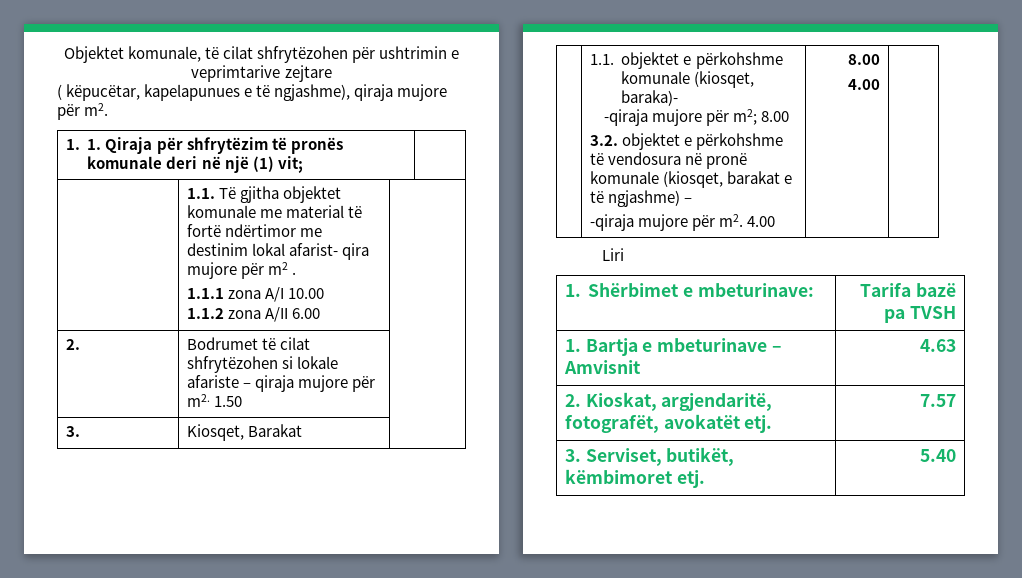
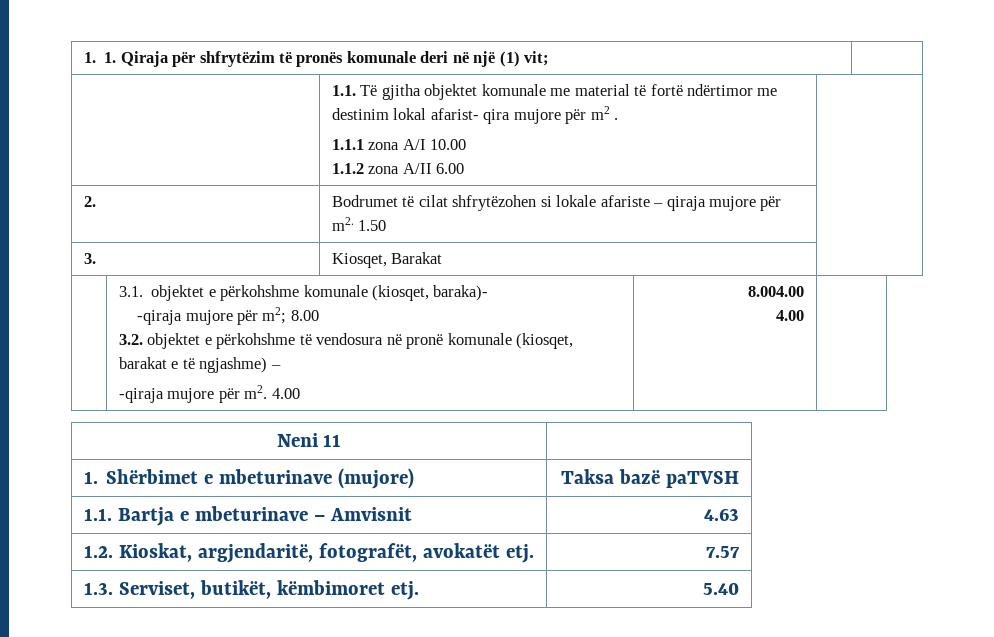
[63,46,460,63] [191,65,332,82] [57,84,448,101] [57,103,109,120] Objektet komunale, të cilat shfrytëzohen për ushtrimin e veprimtarive zejtare // ( këpucëtar, kapelapunues e të ngjashme), qiraja mujore për m2. // -> (83, 57) none
[589,54,614,65] 1.1. -> [118,286,143,297] 3.1.
[848,54,881,65] [848,79,881,90] [602,248,625,261] 8.00 // 4.00 | // Liri -> [748,286,805,297] [776,310,805,321] [276,433,342,447] 8.004.00 // 4.00 | // Neni 11 |
[697,283,814,297] [860,282,957,297] [884,306,957,323] [564,339,581,352] mbeturinave: | Tarifa bazë pa TVSH // 1. -> [219,468,414,489] [561,469,740,488] [83,508,112,521] mbeturinave (mujore) | Taksa bazë paTVSH // 1.1.
[564,394,581,407] 2. -> [83,545,113,558] 1.2.
[564,449,581,462] 3. -> [83,582,113,595] 1.3.

